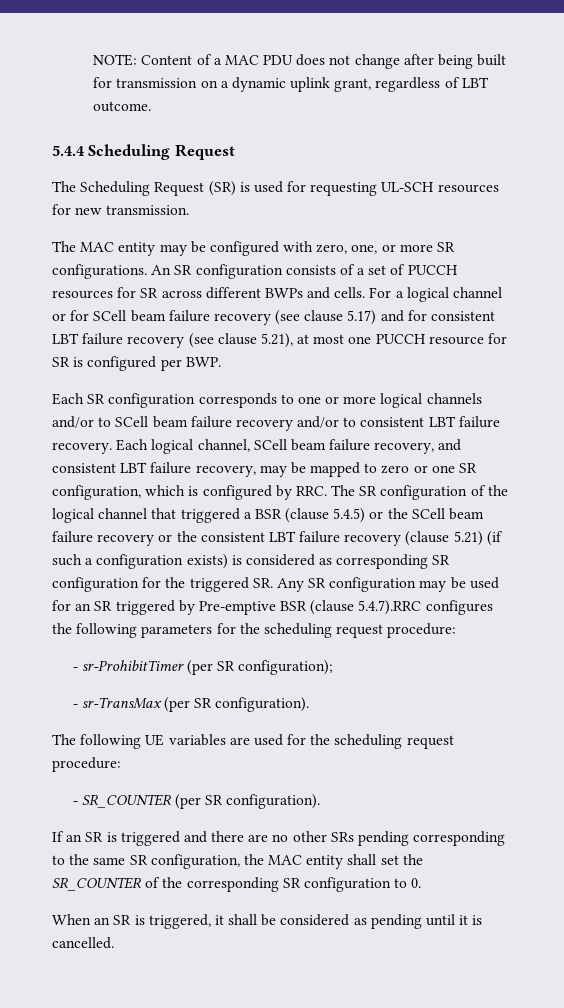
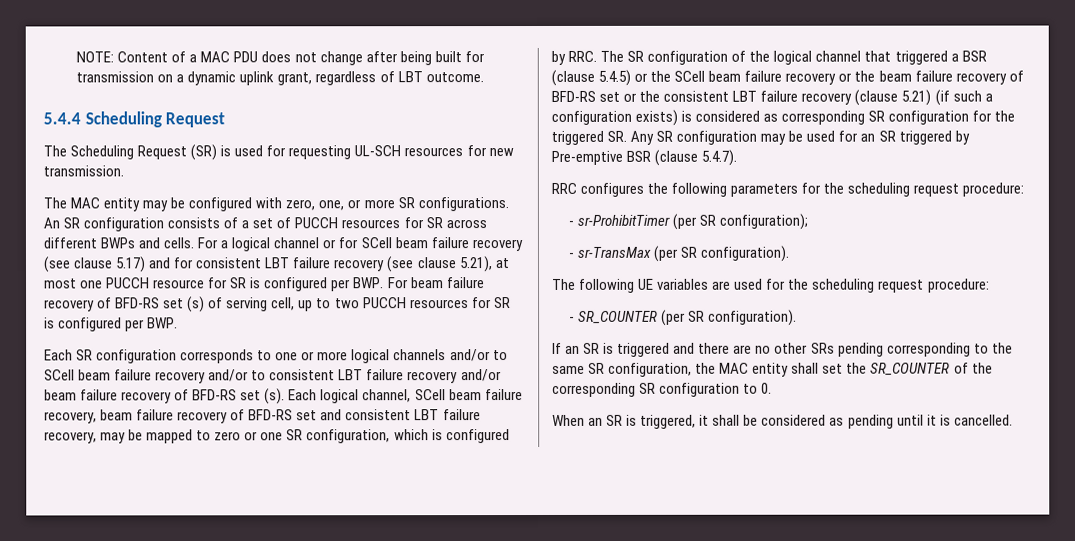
(221, 362) none -> [387,277,485,289] [44,296,511,313] [44,317,179,332] For beam failure recovery of BFD-RS set (s) of serving cell, up to two PUCCH resources for SR is configured per BWP.
[52,442,112,454] recovery. -> [407,369,502,384] [44,388,286,405] recovery and/or beam failure recovery of BFD-RS set (s).
(435, 448) none -> [100,409,318,424] beam failure recovery of BFD-RS set
(197, 536) none -> [878,70,1024,85] [551,90,661,102] beam failure recovery of BFD-RS set or the
[358,600,422,615] 5.4.7).RRC -> [701,149,738,166] [551,182,577,194] 5.4.7). // RRC

